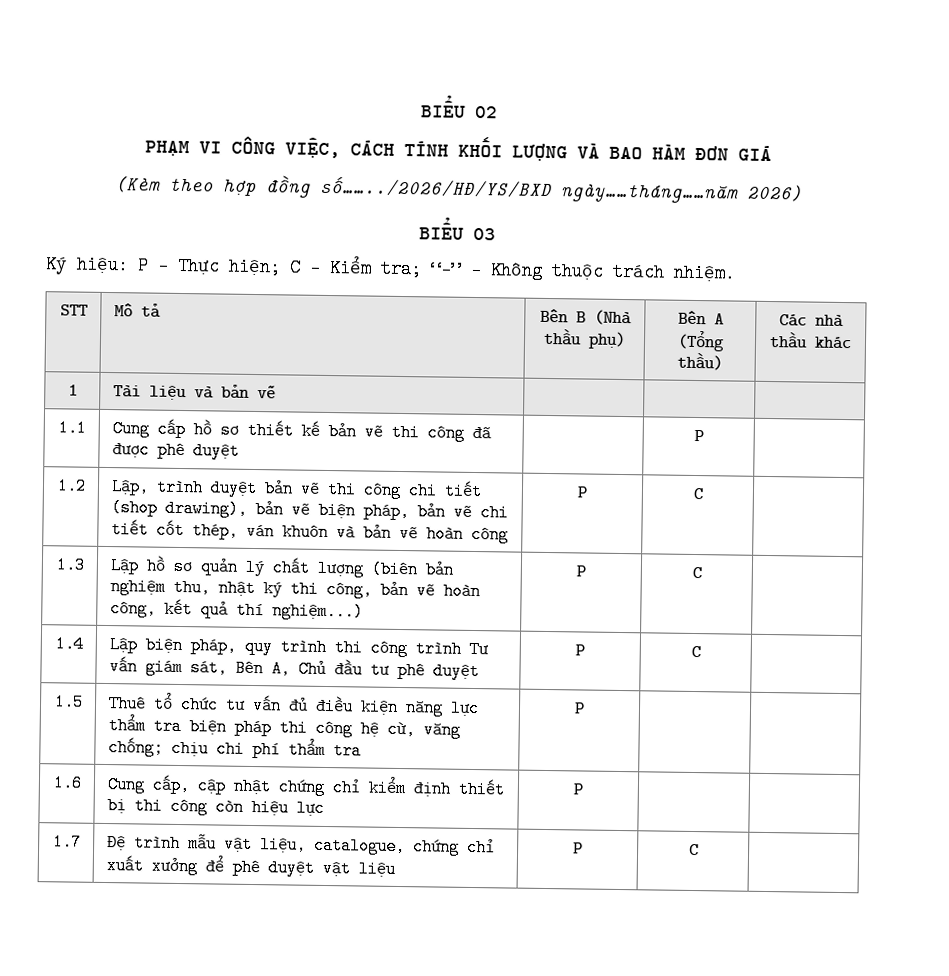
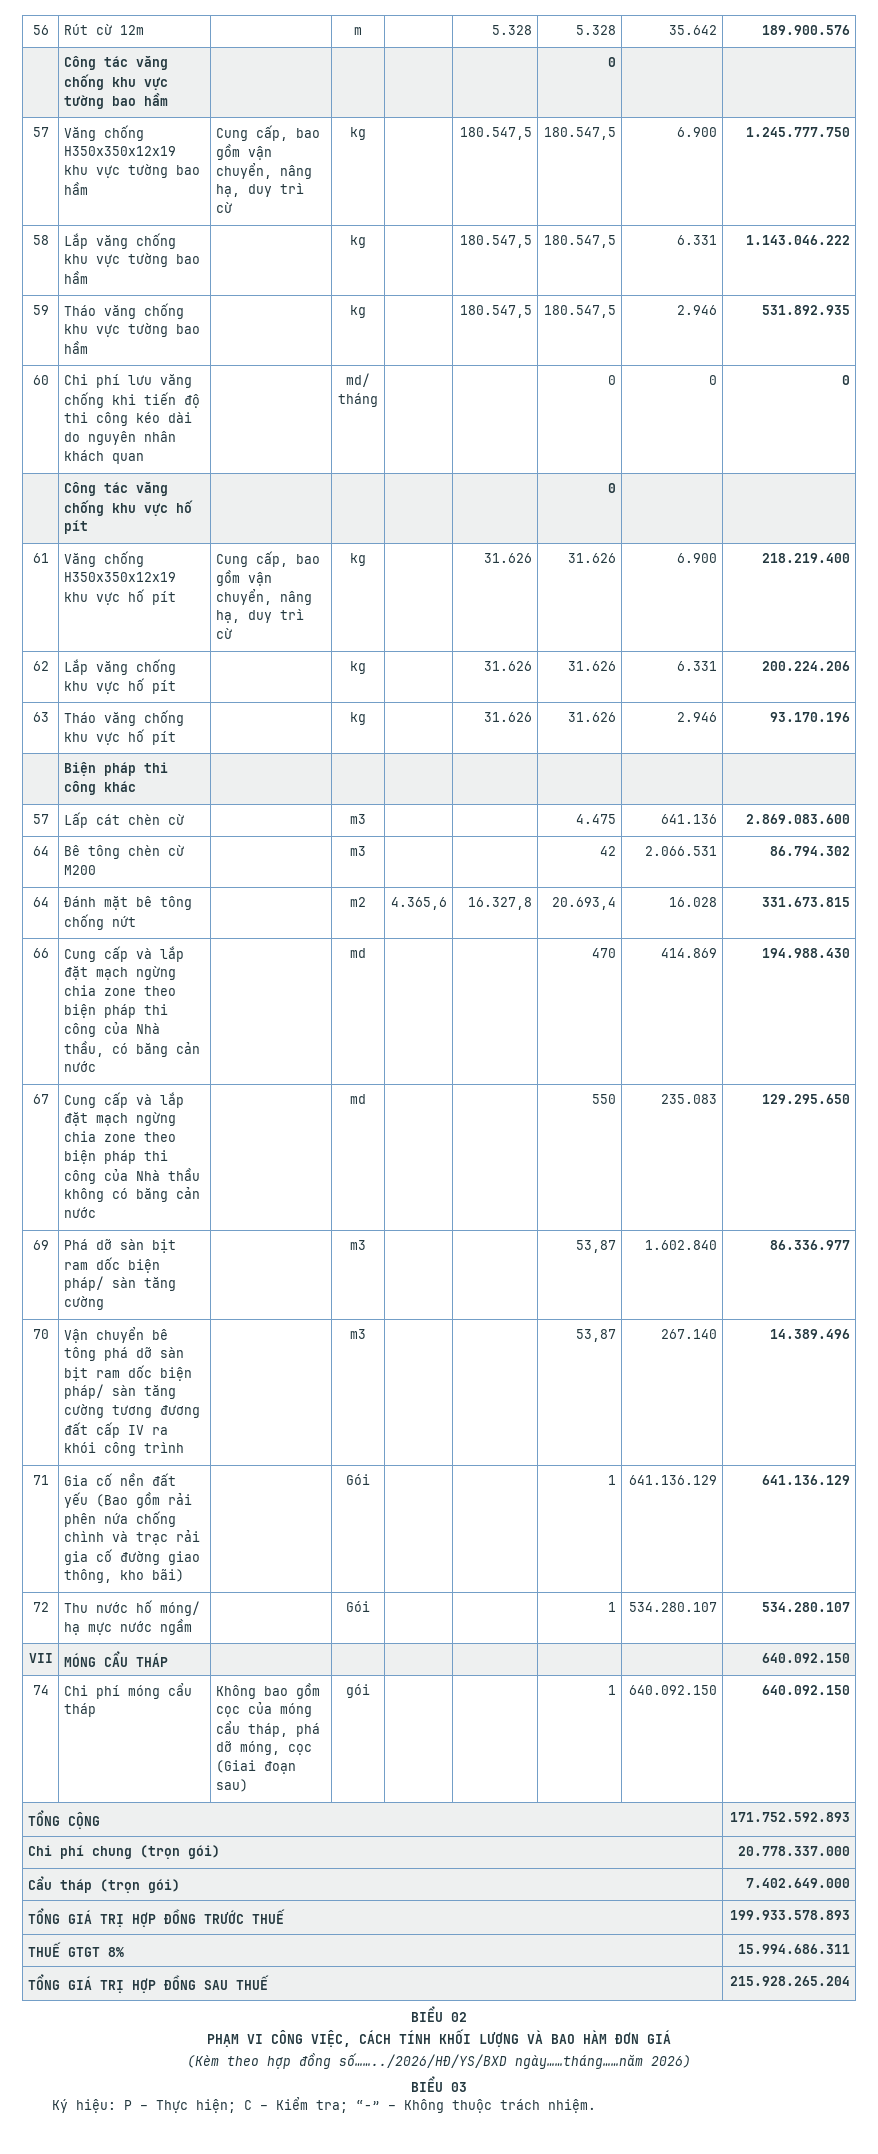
(421, 106) none -> [32,25,49,35] [63,24,144,35] [354,27,362,35] [492,25,533,35] [576,25,617,35] [669,25,718,35] [762,25,851,35] [63,56,168,70] [63,74,168,90] [63,93,168,109] [608,57,617,67] [32,127,49,137] [63,125,144,141] [63,146,176,156] [63,164,200,178] [63,182,88,195] [215,125,320,141] [215,144,272,160] [215,163,312,179] [215,183,304,197] [215,202,232,213] [350,127,366,140] [460,127,533,140] [544,127,617,140] [677,127,718,137] [746,127,851,137] [32,235,49,245] [63,233,176,249] [63,253,200,267] [63,271,88,284] [350,235,366,248] [460,235,533,248] [544,235,617,248] [677,235,718,245] [746,235,851,245] [32,305,49,315] [63,303,184,319] [63,323,200,337] [63,341,88,354] [350,305,366,318] [460,305,533,318] [544,305,617,318] [677,305,718,315] [762,305,851,315] [32,375,49,385] [63,374,192,388] [63,392,200,408] [63,412,192,426] [63,431,176,445] [63,450,144,464] [346,373,370,387] [338,393,378,407] [608,375,617,385] [709,375,718,385] [842,375,851,385] [63,482,168,496] [63,500,193,516] [63,520,88,534] [608,483,617,493] [32,553,49,563] [63,551,144,567] [63,572,176,582] [63,589,176,605] [215,551,320,567] [215,570,272,586] [215,589,312,605] [215,609,304,623] [215,628,232,639] [350,553,366,566] [484,553,533,563] [568,553,617,563] [677,553,718,563] [762,553,851,563] [32,661,49,671] [63,659,176,675] [63,678,176,694] [350,661,366,674] [484,661,533,671] [568,661,617,671] [677,661,718,671] [762,661,851,671] [32,712,49,722] [63,710,184,726] [63,729,176,745] [350,712,366,725] [484,712,533,722] [568,712,617,722] [677,712,718,722] [770,712,851,722] [63,762,168,776] [63,781,136,795] [32,814,49,824] [63,812,184,828] [350,814,366,824] [576,814,617,824] [661,814,718,824] [746,814,851,824] [32,846,49,856] [63,845,184,859] [63,865,96,875] [350,846,366,856] [600,846,617,856] [645,846,718,856] [770,846,851,856] [32,897,49,907] [63,896,192,910] [63,914,136,930] [350,897,366,907] [391,897,448,910] [468,897,533,910] [552,897,617,910] [669,897,718,907] [762,897,851,907] [32,948,49,958] [63,946,184,962] [63,966,176,980] [63,985,176,996] [63,1004,168,1018] [63,1022,160,1037] [63,1041,200,1057] [63,1061,96,1072] [350,948,366,958] [592,948,617,958] [661,948,718,958] [762,948,851,958] [32,1094,49,1104] [63,1092,184,1108] [63,1112,176,1126] [63,1131,176,1142] [63,1150,168,1164] [63,1168,200,1184] [63,1187,200,1202] [63,1207,96,1218] [350,1094,366,1104] [592,1094,617,1104] [661,1094,718,1104] [762,1094,851,1104] [32,1240,49,1250] [63,1239,176,1253] [63,1257,160,1273] [63,1276,176,1291] [63,1296,104,1310] [350,1240,366,1250] [576,1240,617,1253] [645,1240,718,1250] [770,1240,851,1250] [32,1329,49,1339] [63,1327,168,1343] [63,1347,184,1361] [63,1365,192,1381] [63,1384,176,1399] [63,1404,200,1418] [63,1422,168,1438] [63,1442,184,1456] [350,1329,366,1339] [576,1329,617,1342] [661,1329,718,1339] [770,1329,851,1339] [32,1475,49,1485] [63,1473,176,1486] [63,1492,192,1508] [63,1511,176,1527] [63,1530,200,1545] [63,1549,200,1565] [63,1569,184,1583] [346,1474,370,1485] [608,1475,617,1485] [629,1475,718,1485] [762,1475,851,1485] [32,1602,49,1612] [63,1600,200,1616] [63,1619,192,1635] [346,1601,370,1612] [608,1602,617,1612] [629,1602,718,1612] [762,1602,851,1612] [28,1653,53,1663] [63,1651,168,1667] [762,1653,851,1663] [32,1685,49,1695] [63,1683,192,1699] [63,1703,96,1717] [215,1683,320,1699] [215,1702,312,1717] [215,1721,320,1737] [215,1741,312,1755] [215,1760,296,1774] [215,1779,248,1792] [346,1684,370,1698] [608,1685,617,1695] [629,1685,718,1695] [762,1685,851,1695] [27,1810,100,1829] [730,1812,851,1822] [27,1845,220,1859] [738,1846,851,1856] [27,1876,180,1893] [746,1878,851,1888] [27,1908,285,1927] [730,1910,851,1920] [27,1942,124,1957] [738,1944,851,1954] [27,1974,269,1993] [730,1976,851,1986] 56 | Rút cừ 12m | | m | | 5.328 | 5.328 | 35.642 | 189.900.576 // | Công tác văng chống khu vực tường bao hầm | | | | | 0 | | // 57 | Văng chống H350x350x12x19 khu vực tường bao hầm | Cung cấp, bao gồm vận chuyển, nâng hạ, duy trì cừ | kg | | 180.547,5 | 180.547,5 | 6.900 | 1.245.777.750 // 58 | Lắp văng chống khu vực tường bao hầm | | kg | | 180.547,5 | 180.547,5 | 6.331 | 1.143.046.222 // 59 | Tháo văng chống khu vực tường bao hầm | | kg | | 180.547,5 | 180.547,5 | 2.946 | 531.892.935 // 60 | Chi phí lưu văng chống khi tiến độ thi công kéo dài do nguyên nhân khách quan | | md/ tháng | | | 0 | 0 | 0 // | Công tác văng chống khu vực hố pít | | | | | 0 | | // 61 | Văng chống H350x350x12x19 khu vực hố pít | Cung cấp, bao gồm vận chuyển, nâng hạ, duy trì cừ | kg | | 31.626 | 31.626 | 6.900 | 218.219.400 // 62 | Lắp văng chống khu vực hố pít | | kg | | 31.626 | 31.626 | 6.331 | 200.224.206 // 63 | Tháo văng chống khu vực hố pít | | kg | | 31.626 | 31.626 | 2.946 | 93.170.196 // | Biện pháp thi công khác | | | | | | | // 57 | Lấp cát chèn cừ | | m3 | | | 4.475 | 641.136 | 2.869.083.600 // 64 | Bê tông chèn cừ M200 | | m3 | | | 42 | 2.066.531 | 86.794.302 // 64 | Đánh mặt bê tông chống nứt | | m2 | 4.365,6 | 16.327,8 | 20.693,4 | 16.028 | 331.673.815 // 66 | Cung cấp và lắp đặt mạch ngừng chia zone theo biện pháp thi công của Nhà thầu, có băng cản nước | | md | | | 470 | 414.869 | 194.988.430 // 67 | Cung cấp và lắp đặt mạch ngừng chia zone theo biện pháp thi công của Nhà thầu không có băng cản nước | | md | | | 550 | 235.083 | 129.295.650 // 69 | Phá dỡ sàn bịt ram dốc biện pháp/ sàn tăng cường | | m3 | | | 53,87 | 1.602.840 | 86.336.977 // 70 | Vận chuyển bê tông phá dỡ sàn bịt ram dốc biện pháp/ sàn tăng cường tương đương đất cấp IV ra khói công trình | | m3 | | | 53,87 | 267.140 | 14.389.496 // 71 | Gia cố nền đất yếu (Bao gồm rải phên nứa chống chình và trạc rải gia cố đường giao thông, kho bãi) | | Gói | | | 1 | 641.136.129 | 641.136.129 // 72 | Thu nước hố móng/ hạ mực nước ngầm | | Gói | | | 1 | 534.280.107 | 534.280.107 // VII | MÓNG CẨU THÁP | | | | | | | 640.092.150 // 74 | Chi phí móng cẩu tháp | Không bao gồm cọc của móng cẩu tháp, phá dỡ móng, cọc (Giai đoạn sau) | gói | | | 1 | 640.092.150 | 640.092.150 // TỔNG CỘNG | 171.752.592.893 // Chi phí chung (trọn gói) | 20.778.337.000 // Cẩu tháp (trọn gói) | 7.402.649.000 // TỔNG GIÁ TRỊ HỢP ĐỒNG TRƯỚC THUẾ | 199.933.578.893 // THUẾ GTGT 8% | 15.994.686.311 // TỔNG GIÁ TRỊ HỢP ĐỒNG SAU THUẾ | 215.928.265.204 //
[59,304,88,316] [113,303,161,318] [539,308,632,326] [543,328,626,350] [677,310,724,325] [676,330,725,352] [676,352,723,371] [779,314,844,328] [769,332,852,350] [67,384,78,396] [112,384,276,401] [57,419,87,437] [111,418,492,442] [111,441,240,460] [693,429,704,442] [56,477,87,495] [110,478,483,501] [110,499,509,522] [110,519,509,544] [577,486,588,498] [692,487,704,500] [55,556,86,574] [109,555,454,579] [109,578,481,601] [109,598,364,621] [576,565,586,577] [691,566,702,579] [54,635,84,653] [108,636,489,659] [108,656,480,681] [575,644,585,656] [690,645,701,658] [53,693,84,711] [107,692,480,718] [107,714,461,739] [107,737,362,760] [574,702,585,714] [52,774,83,792] [106,774,506,799] [106,797,325,817] [573,783,583,795] [52,833,82,851] [106,834,495,857] [105,855,396,878] [573,842,583,854] [688,843,699,856] // STT | Mô tả | Bên B (Nhà thầu phụ) | Bên A (Tổng thầu) | Các nhà thầu khác // 1 | Tài liệu và bản vẽ | | | // 1.1 | Cung cấp hồ sơ thiết kế bản vẽ thi công đã được phê duyệt | | P | // 1.2 | Lập, trình duyệt bản vẽ thi công chi tiết (shop drawing), bản vẽ biện pháp, bản vẽ chi tiết cốt thép, ván khuôn và bản vẽ hoàn công | P | C | // 1.3 | Lập hồ sơ quản lý chất lượng (biên bản nghiệm thu, nhật ký thi công, bản vẽ hoàn công, kết quả thí nghiệm...) | P | C | // 1.4 | Lập biện pháp, quy trình thi công trình Tư vấn giám sát, Bên A, Chủ đầu tư phê duyệt | P | C | // 1.5 | Thuê tổ chức tư vấn đủ điều kiện năng lực thẩm tra biện pháp thi công hệ cừ, văng chống; chịu chi phí thẩm tra | P | | // 1.6 | Cung cấp, cập nhật chứng chỉ kiểm định thiết bị thi công còn hiệu lực | P | | // 1.7 | Đệ trình mẫu vật liệu, catalogue, chứng chỉ xuất xưởng để phê duyệt vật liệu | P | C | -> (596, 2106) none

